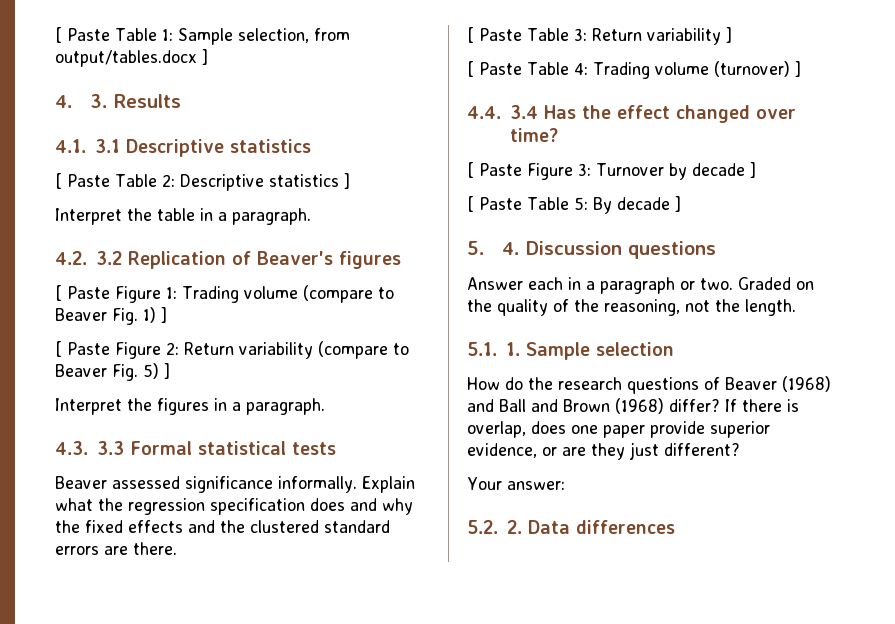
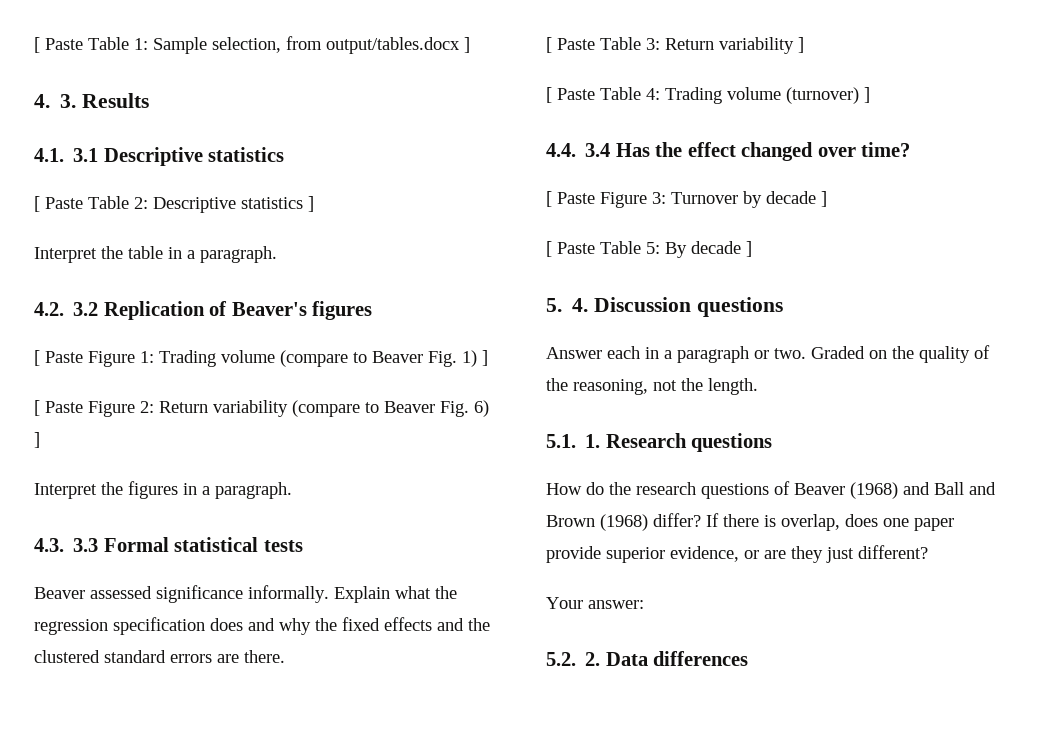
[143,363,159,379] 5) -> [474,400,489,417] 6)
[525,342,674,360] Sample selection -> [605,433,773,452] Research questions

